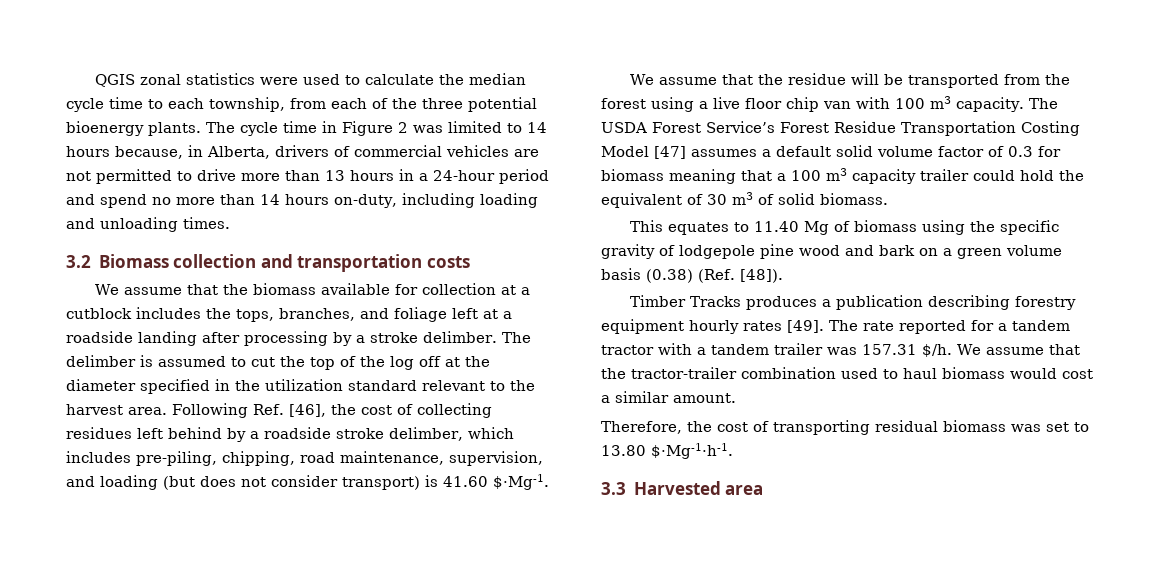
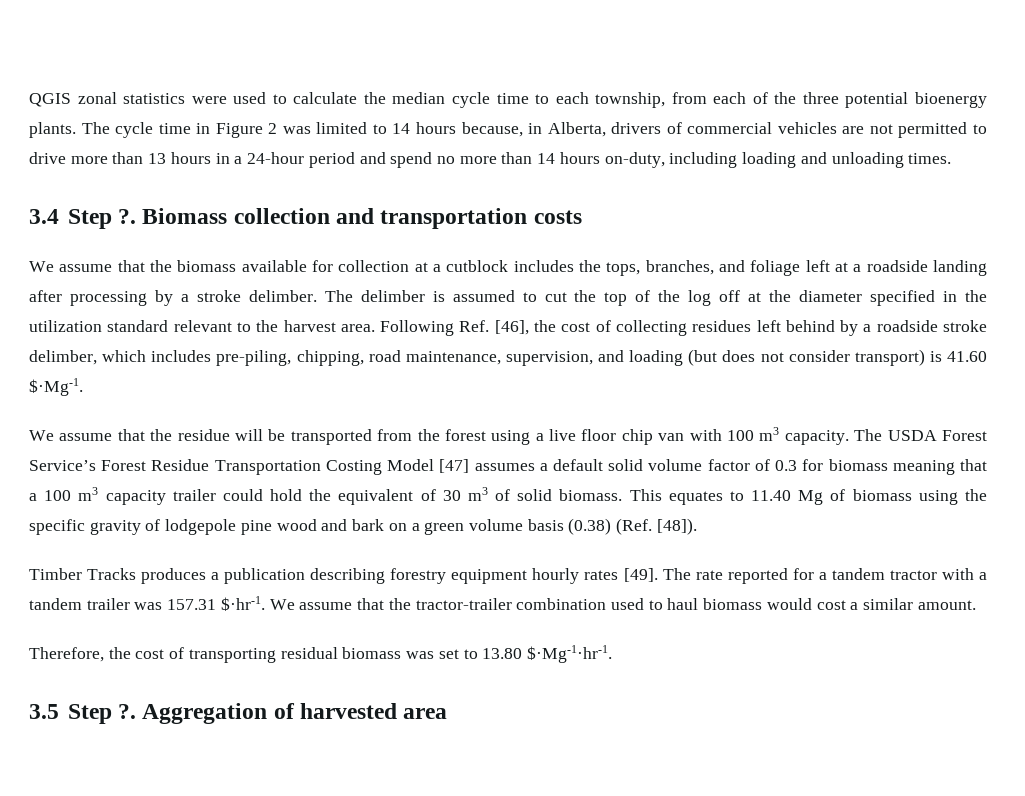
[66,255,91,268] 3.2 -> [29,209,137,229] 3.4 Step ?.
(888, 199) // -> (623, 495) none
[922,344,952,357] $/h. -> [220,596,265,611] $·hr-1.
[651,443,733,459] [601,481,721,495] $·Mg-1·h-1. // 3.3 Harvested -> [526,645,612,663] [29,703,398,724] $·Mg-1·hr-1. // 3.5 Step ?. Aggregation of harvested

